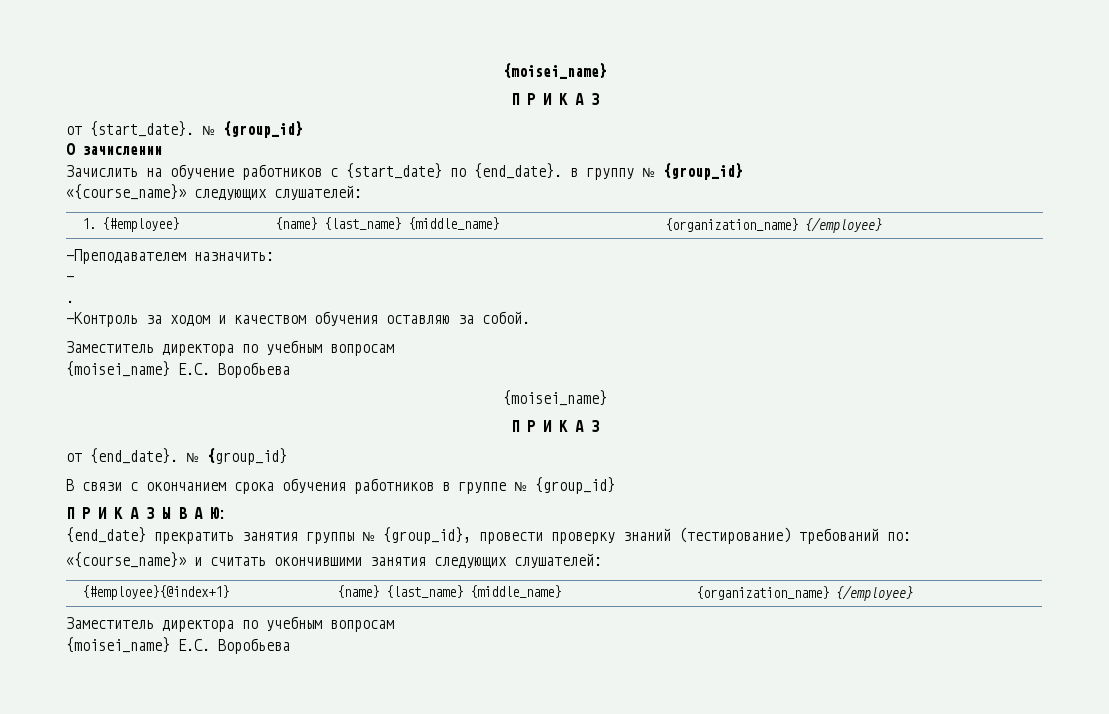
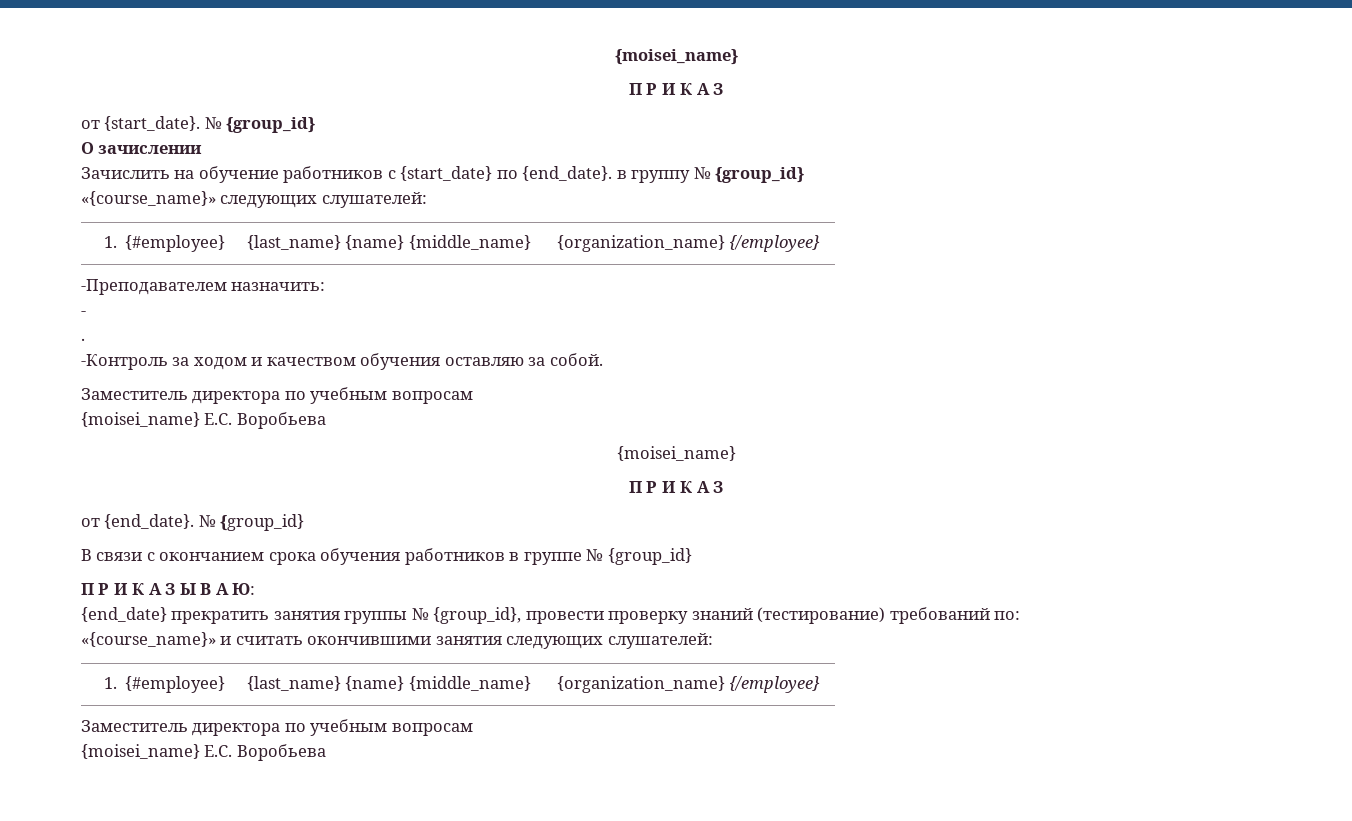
[274,217,401,230] {name} {last_name} -> [247,235,405,250] {last_name} {name}
[82,585,230,600] [336,585,463,598] {#employee}{@index+1} | {name} {last_name} -> [103,676,225,693] [247,676,405,691] 1. {#employee} | {last_name} {name}

